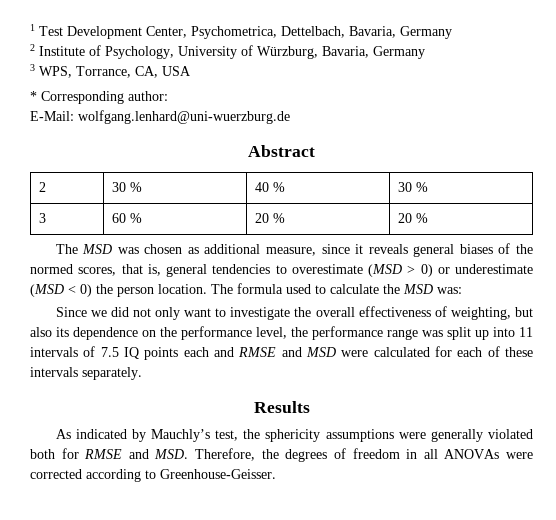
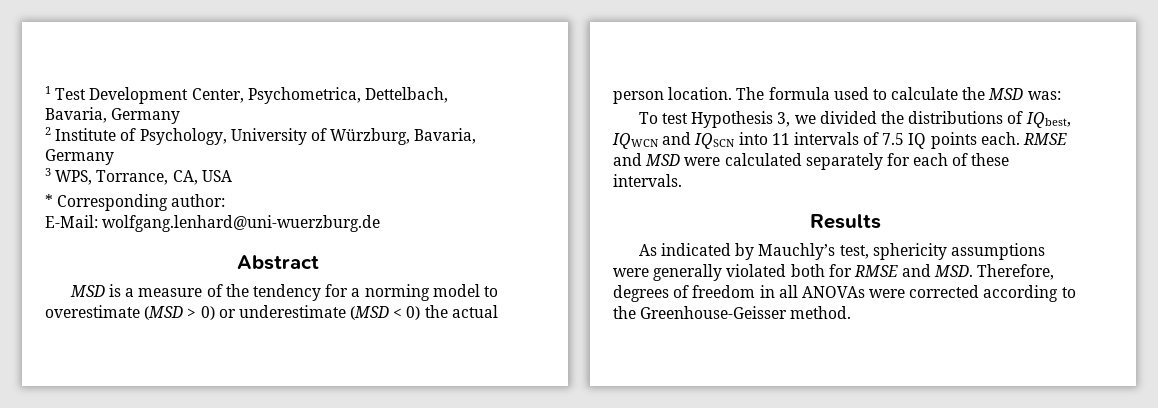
[38,182,46,192] [111,182,142,192] [254,182,285,192] [397,182,428,192] [38,213,46,223] [111,213,142,223] [254,213,285,223] [397,213,428,223] [55,243,534,257] [30,264,271,277] // 2 | 30 % | 40 % | 30 % // 3 | 60 % | 20 % | 20 % // The MSD was chosen as additional measure, since it reveals general biases of the normed scores, that is, general tendencies -> [69,284,480,301] // MSD is a measure of the tendency for a norming model
(113, 289) none -> [451,305,498,318] actual
[55,306,533,320] [30,326,489,340] Since we did not only want to investigate the overall effectiveness of weighting, but also its dependence on the performance level, the performance range was split up -> [638,111,1071,128] [612,132,736,149] To test Hypothesis 3, we divided the distributions of IQbest, IQWCN and IQSCN
[183,347,234,357] each and -> [980,132,1020,145] each.
(430, 352) none -> [805,153,883,170] separately
[30,367,142,380] intervals separately. -> [613,174,682,187] intervals.
[243,429,261,439] the -> (869, 252) none
[261,449,279,459] the -> (1055, 272) none
[160,469,276,479] Greenhouse-Geisser. -> [613,306,852,319] the Greenhouse-Geisser method.

